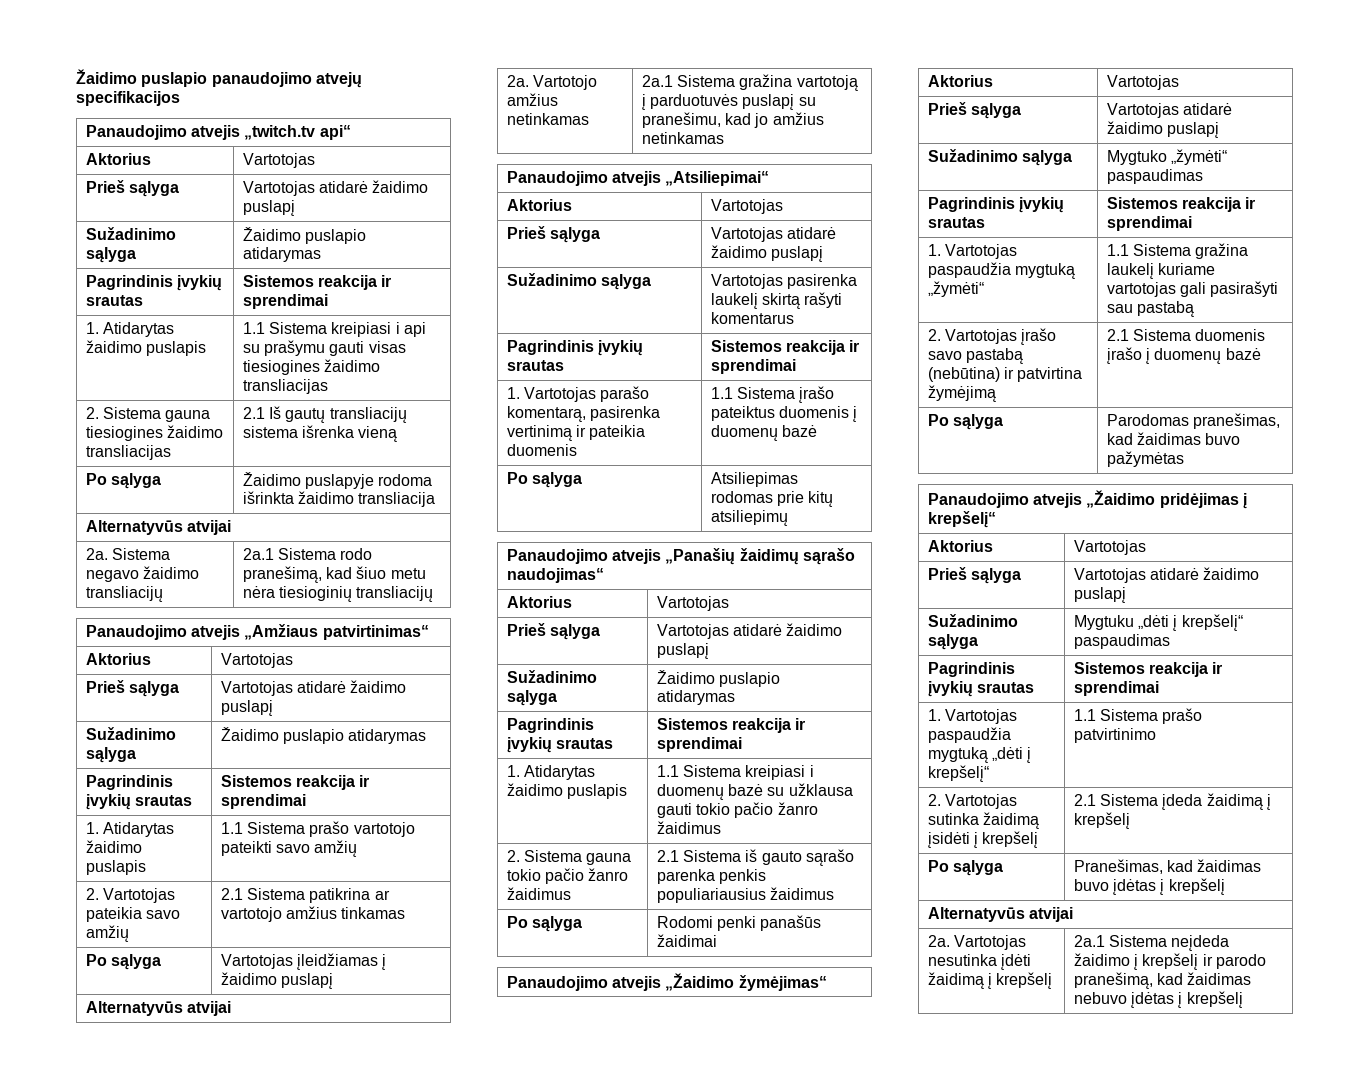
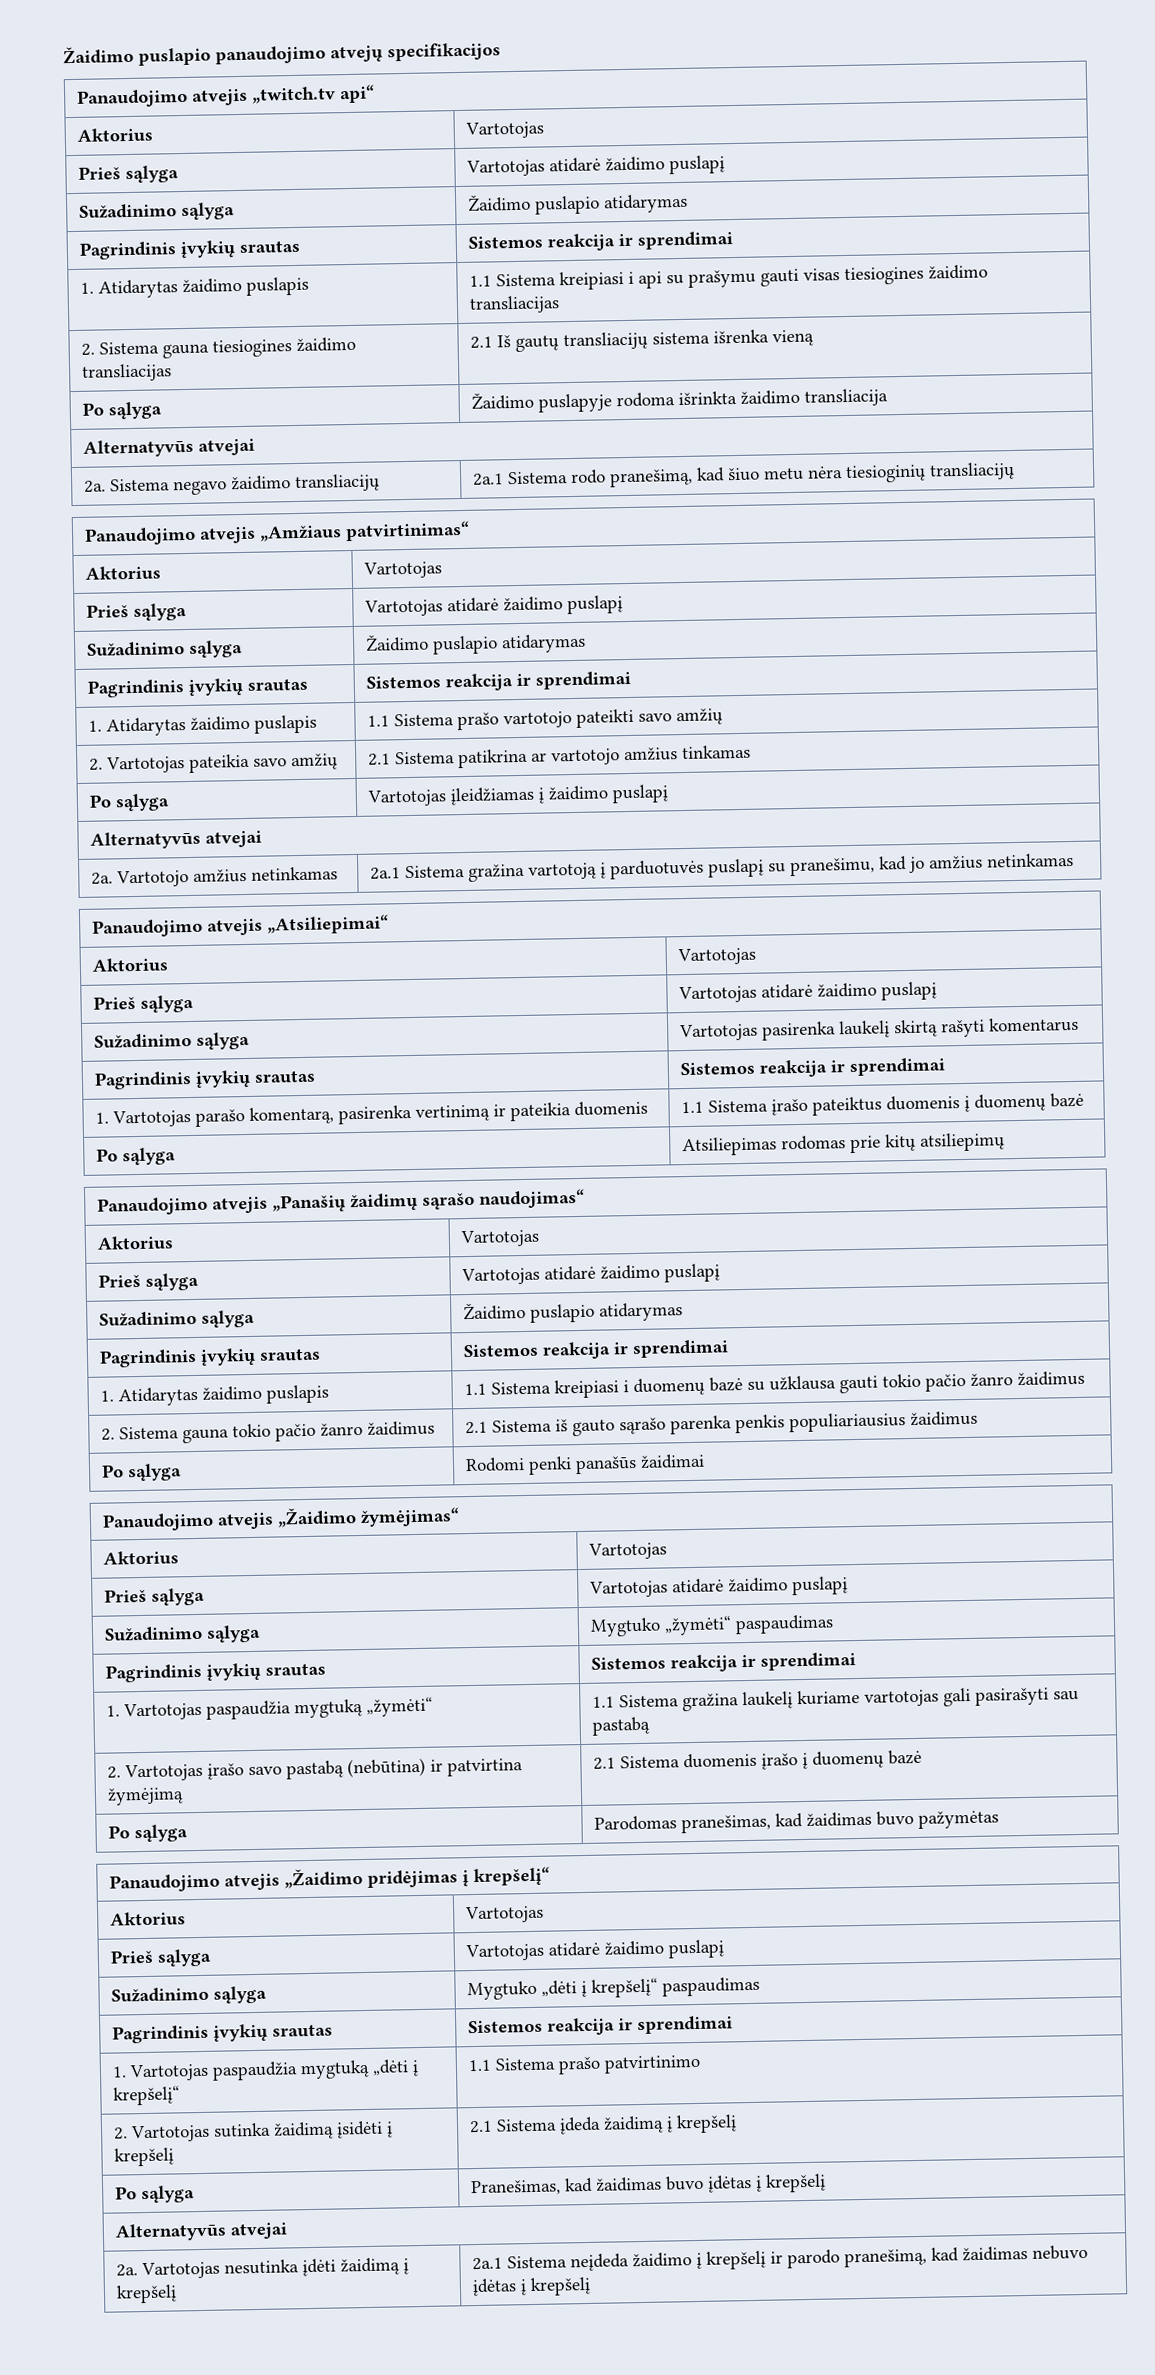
[187,520,232,535] atvijai -> [197,438,255,456] atvejai
[187,1001,232,1016] atvijai -> [204,830,262,848] atvejai
[1073,615,1134,630] Mygtuku -> [466,1980,537,2001] Mygtuko
[1029,907,1074,922] atvijai -> [229,2222,288,2240] atvejai

